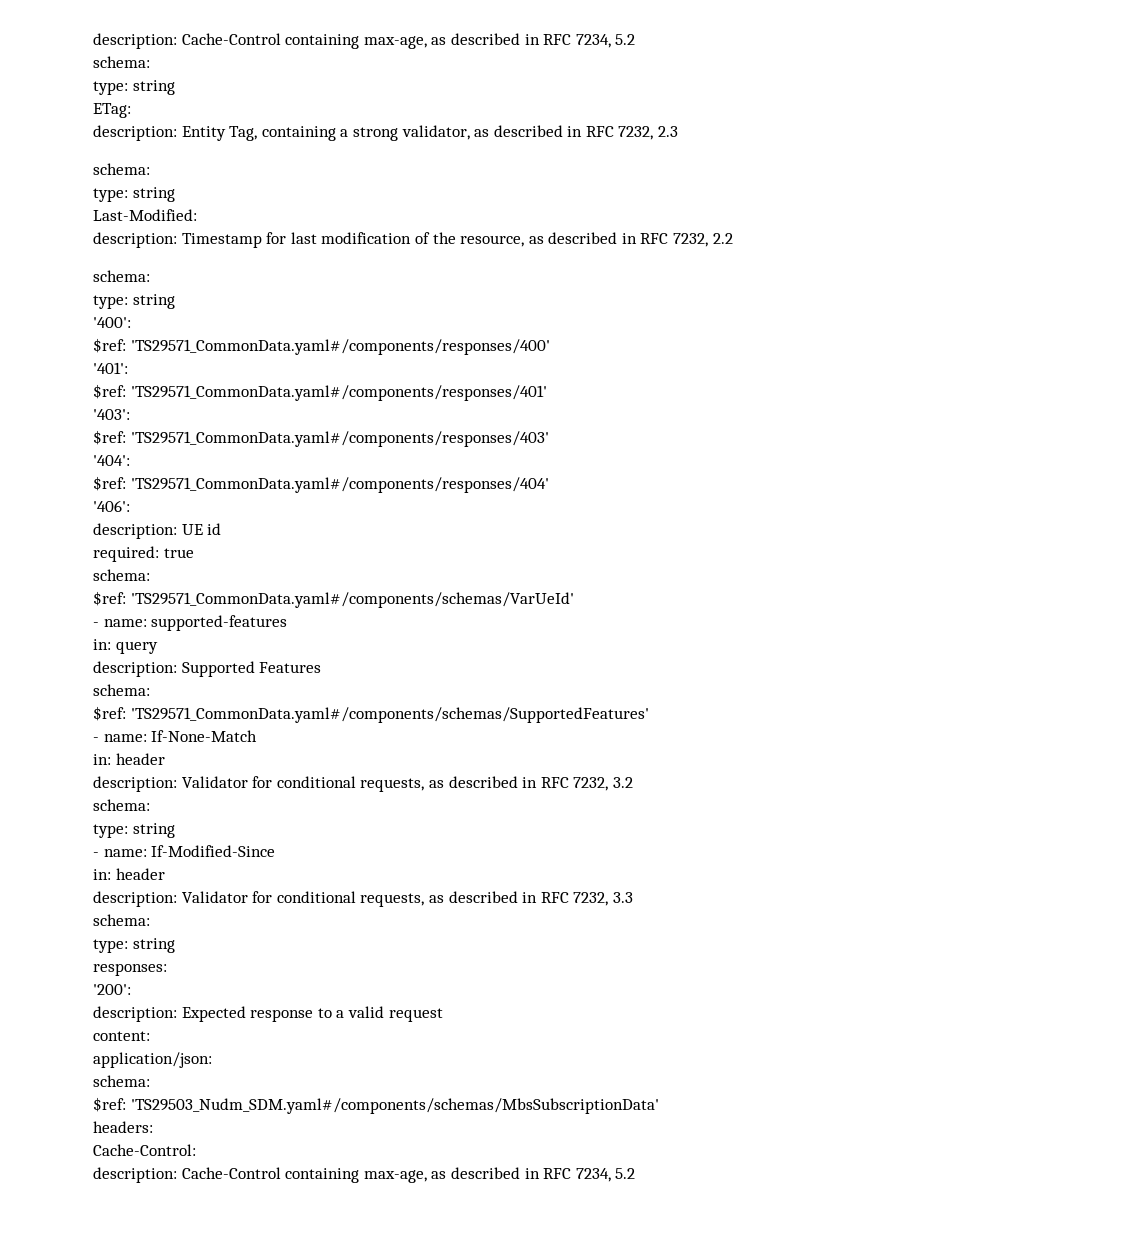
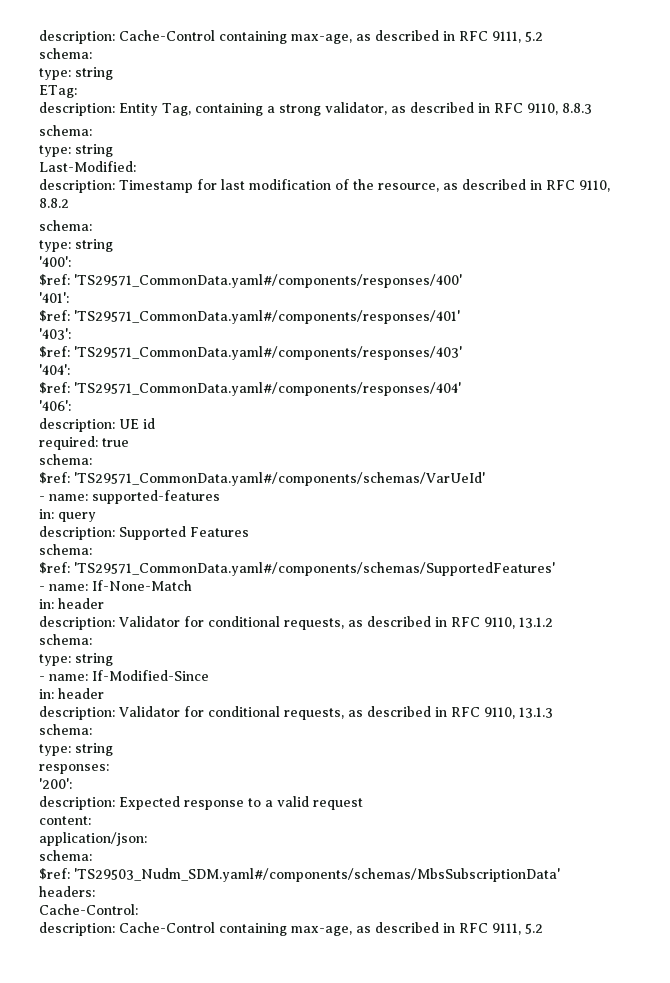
[93,33,611,49] description: Cache-Control containing max-age, as described in RFC 7234, -> [39,30,521,44] description: Cache-Control containing max-age, as described in RFC 9111,
[618,126,679,140] 7232, 2.3 -> [527,103,592,115] 9110, 8.8.3
[673,233,733,247] 7232, 2.2 -> [579,180,610,192] [39,198,69,208] 9110, 8.8.2
[573,777,633,791] 7232, 3.2 -> [484,617,553,629] 9110, 13.1.2
[573,892,633,906] 7232, 3.3 -> [484,707,553,719] 9110, 13.1.3
[575,1168,611,1182] 7234, -> [492,923,521,935] 9111,

